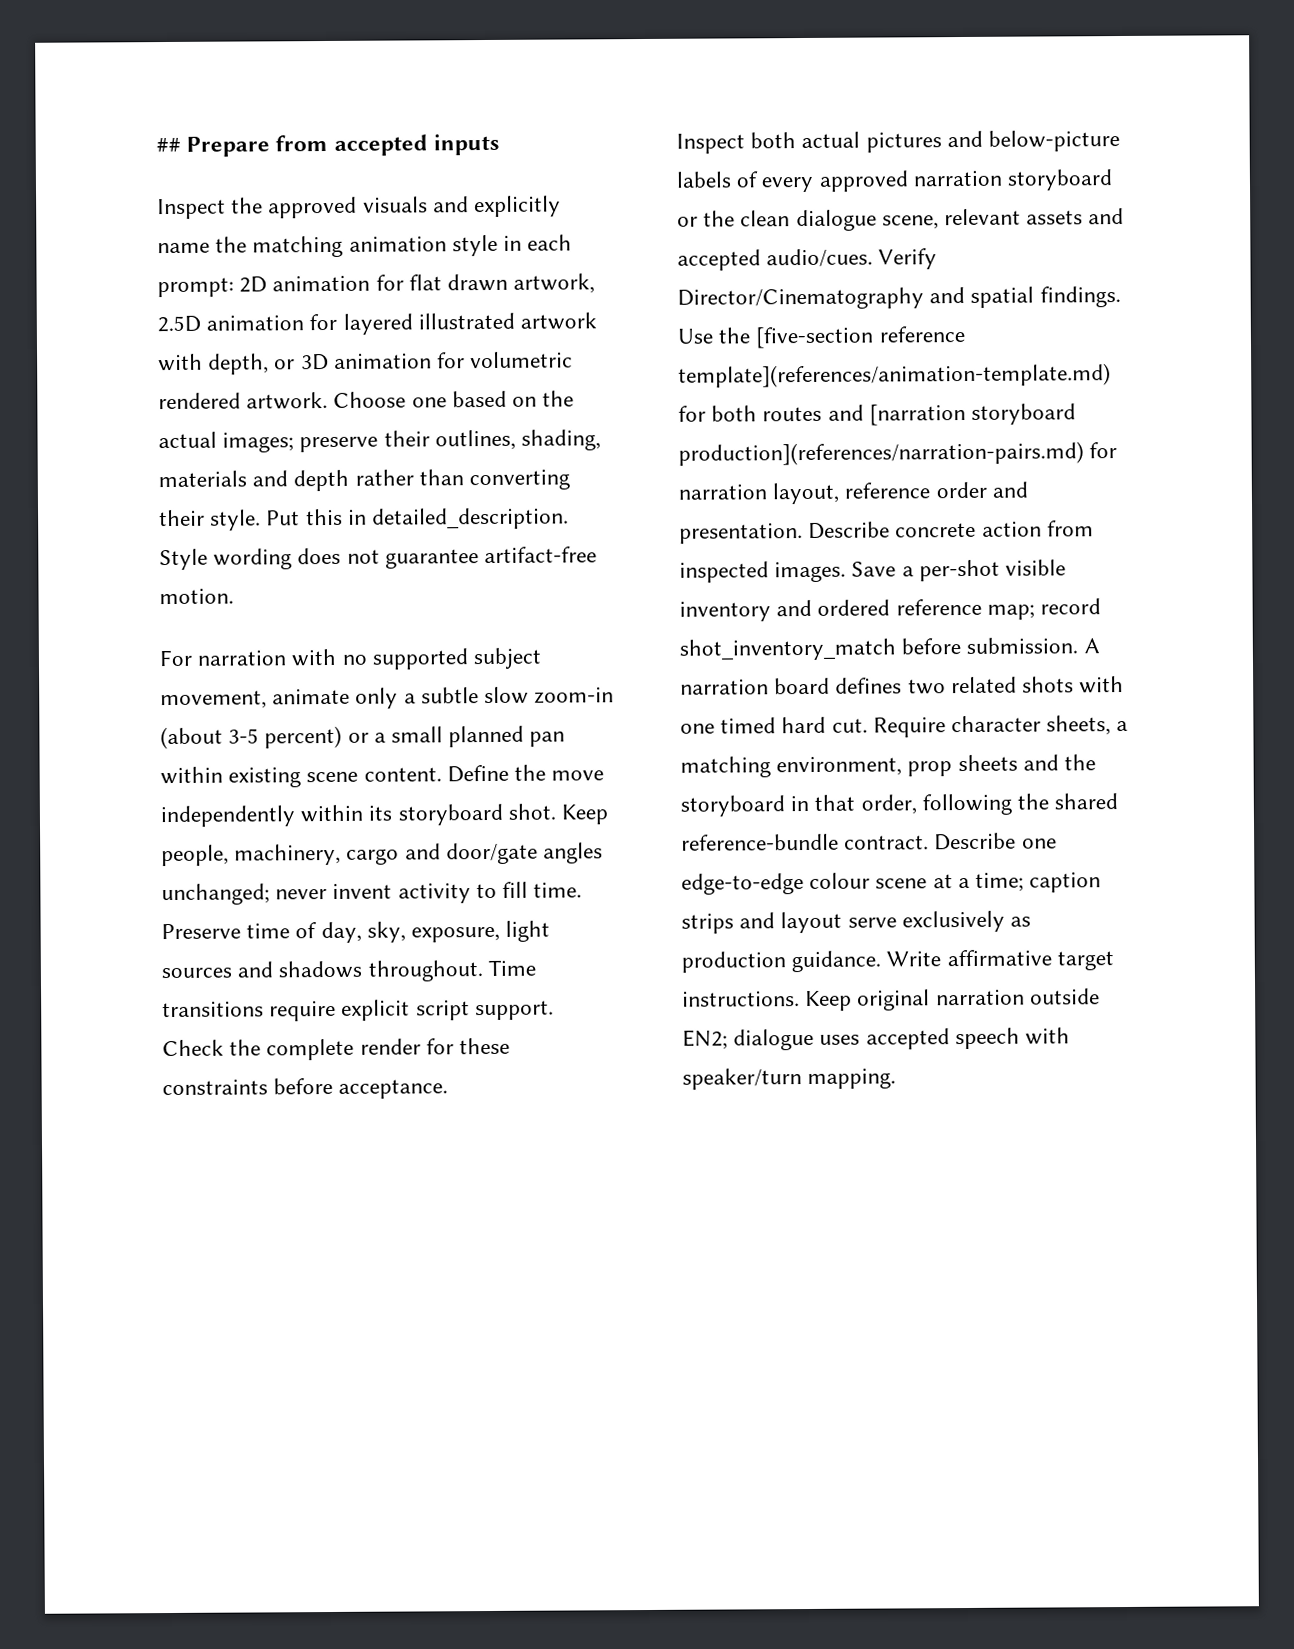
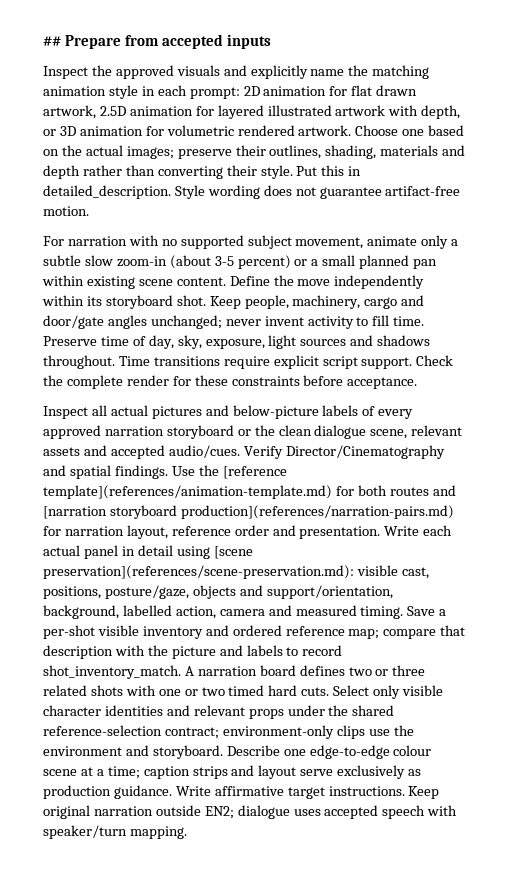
[750,132,797,149] both -> [91,405,107,416] all
[755,325,965,349] [five-section reference -> [222,466,287,479] [reference
[808,520,1094,539] [679,561,847,583] Describe concrete action from inspected images. -> [384,525,453,536] [43,545,253,559] [43,565,429,579] [43,585,393,599] [43,605,404,619] Write each actual panel in detail using [scene preservation](references/scene-preservation.md): visible cast, positions, posture/gaze, objects and support/orientation, background, labelled action, camera and measured timing.
[1040,598,1102,615] [679,637,1079,661] record shot_inventory_match before submission. -> [383,625,466,639] [43,645,343,659] [43,665,181,679] compare that description with the picture and labels to record shot_inventory_match.
(946, 687) none -> [375,665,426,676] or three
[720,715,1129,738] [680,754,1097,778] [680,793,1119,817] [681,833,930,851] timed hard cut. Require character sheets, a matching environment, prop sheets and the storyboard in that order, following the shared reference-bundle contract. -> [184,685,444,699] [43,705,395,719] [43,725,414,739] [43,745,223,759] or two timed hard cuts. Select only visible character identities and relevant props under the shared reference-selection contract; environment-only clips use the environment and storyboard.

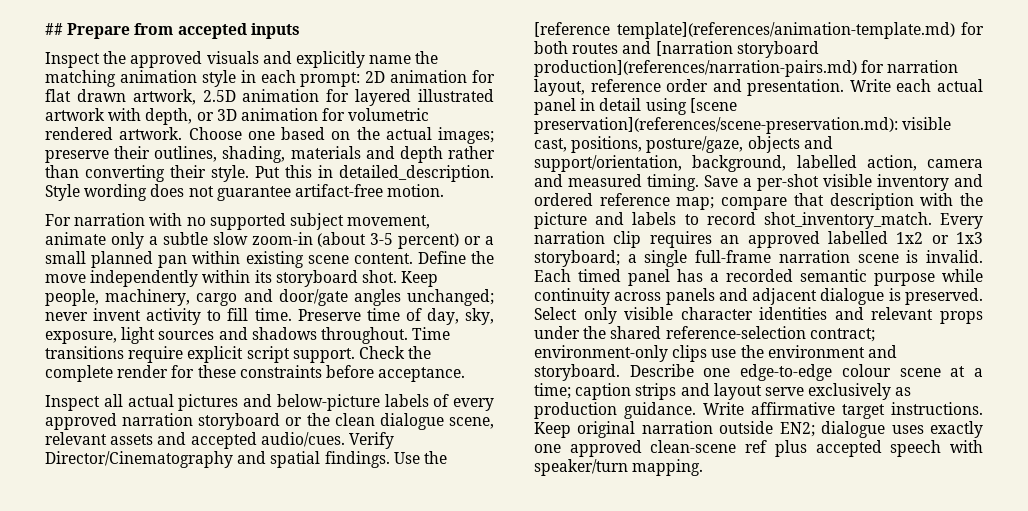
[184,665,426,676] [43,685,330,696] A narration board defines two or three related shots with one or two timed hard cuts. -> [940,213,983,229] [534,231,983,248] [534,250,983,267] [534,269,983,286] [534,288,983,305] Every narration clip requires an approved labelled 1x2 or 1x3 storyboard; a single full-frame narration scene is invalid. Each timed panel has a recorded semantic purpose while continuity across panels and adjacent dialogue is preserved.
(321, 812) none -> [930,421,983,438] [534,440,807,457] exactly one approved clean-scene ref plus

